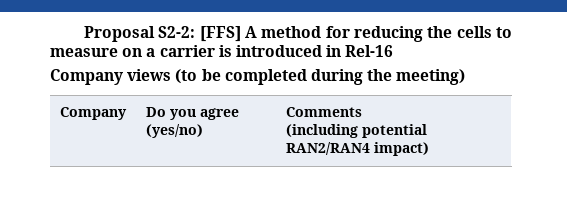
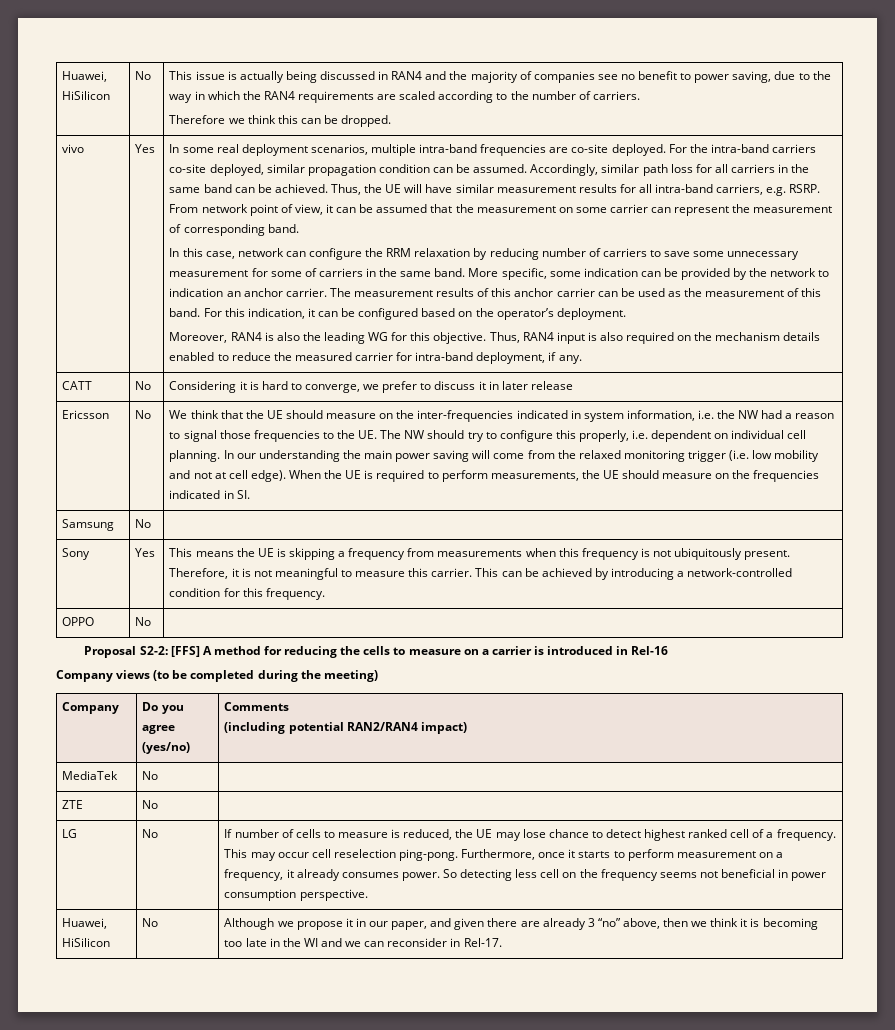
(84, 34) none -> [62,71,108,82] [62,91,111,100] [135,71,152,80] [169,71,831,83] [169,91,640,103] [169,115,392,127] [62,144,85,153] [135,144,156,153] [169,144,816,156] [169,164,810,176] [169,184,821,196] [169,204,833,216] [169,224,299,236] [169,248,800,260] [169,268,830,280] [169,288,822,297] [169,308,626,320] [169,332,821,344] [169,352,582,364] [62,381,93,390] [135,381,152,390] [169,381,573,393] [62,410,110,419] [135,410,152,419] [169,410,835,422] [169,430,807,442] [169,450,820,462] [169,470,820,482] [169,490,250,499] [62,519,115,531] [135,519,152,528] [62,548,91,560] [135,548,156,557] [169,548,791,560] [169,568,793,580] [169,588,325,600] [62,617,95,626] [135,617,152,626] Huawei, HiSilicon | No | This issue is actually being discussed in RAN4 and the majority of companies see no benefit to power saving, due to the way in which the RAN4 requirements are scaled according to the number of carriers. // Therefore we think this can be dropped. // vivo | Yes | In some real deployment scenarios, multiple intra-band frequencies are co-site deployed. For the intra-band carriers co-site deployed, similar propagation condition can be assumed. Accordingly, similar path loss for all carriers in the same band can be achieved. Thus, the UE will have similar measurement results for all intra-band carriers, e.g. RSRP. From network point of view, it can be assumed that the measurement on some carrier can represent the measurement of corresponding band. // In this case, network can configure the RRM relaxation by reducing number of carriers to save some unnecessary measurement for some of carriers in the same band. More specific, some indication can be provided by the network to indication an anchor carrier. The measurement results of this anchor carrier can be used as the measurement of this band. For this indication, it can be configured based on the operator’s deployment. // Moreover, RAN4 is also the leading WG for this objective. Thus, RAN4 input is also required on the mechanism details enabled to reduce the measured carrier for intra-band deployment, if any. // CATT | No | Considering it is hard to converge, we prefer to discuss it in later release // Ericsson | No | We think that the UE should measure on the inter-frequencies indicated in system information, i.e. the NW had a reason to signal those frequencies to the UE. The NW should try to configure this properly, i.e. dependent on individual cell planning. In our understanding the main power saving will come from the relaxed monitoring trigger (i.e. low mobility and not at cell edge). When the UE is required to perform measurements, the UE should measure on the frequencies indicated in SI. // Samsung | No | // Sony | Yes | This means the UE is skipping a frequency from measurements when this frequency is not ubiquitously present. Therefore, it is not meaningful to measure this carrier. This can be achieved by introducing a network-controlled condition for this frequency. // OPPO | No | //
(429, 149) none -> [62,771,119,780] [142,771,159,780] [62,800,84,809] [142,800,159,809] [62,829,78,838] [142,829,159,838] [224,829,836,841] [224,849,783,861] [224,869,827,881] [224,889,368,901] [62,918,108,929] [62,938,111,947] [142,918,159,927] [224,918,818,930] [224,938,502,947] // MediaTek | No | // ZTE | No | // LG | No | If number of cells to measure is reduced, the UE may lose chance to detect highest ranked cell of a frequency. This may occur cell reselection ping-pong. Furthermore, once it starts to perform measurement on a frequency, it already consumes power. So detecting less cell on the frequency seems not beneficial in power consumption perspective. // Huawei, HiSilicon | No | Although we propose it in our paper, and given there are already 3 “no” above, then we think it is becoming too late in the WI and we can reconsider in Rel-17.

